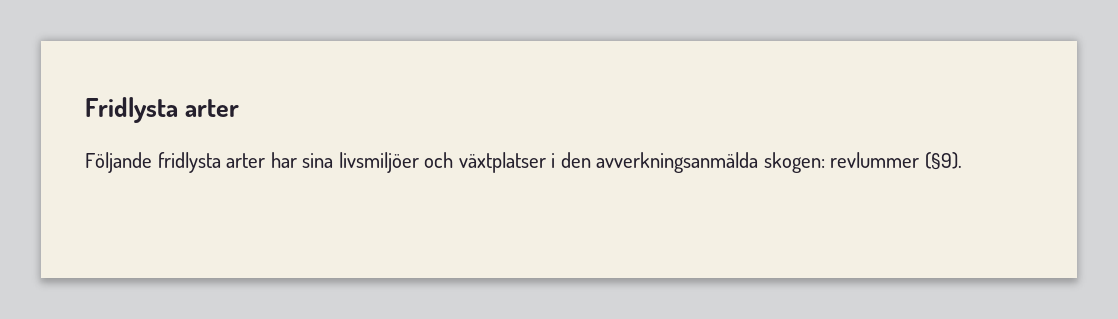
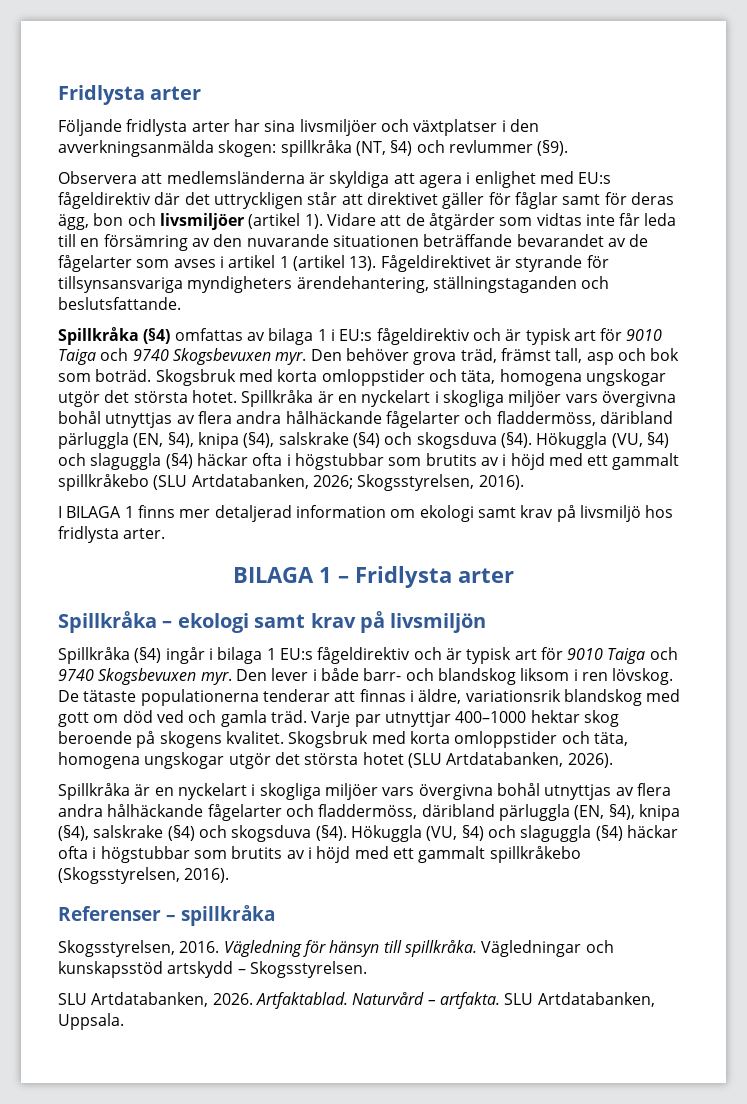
[830,152,962,170] revlummer (§9). -> [280,140,569,157] [58,171,612,188] [58,192,674,209] [58,213,677,230] [58,234,649,251] [58,255,609,272] [58,276,610,293] [58,297,181,310] [58,327,663,345] [58,348,680,365] [58,369,666,386] [58,390,676,407] [58,411,673,428] [58,432,669,449] [58,453,680,470] [58,474,524,491] [58,505,674,522] [58,526,166,543] [233,566,514,588] [58,611,487,633] [58,647,678,664] [58,668,674,685] [58,689,681,706] [58,710,619,727] [58,731,628,748] [58,752,613,769] [58,783,671,800] [58,804,680,821] [58,825,678,842] [58,846,581,863] [58,867,230,884] [58,905,275,926] [58,940,614,957] [58,961,367,978] [58,992,655,1009] [58,1013,124,1030] spillkråka (NT, §4) och revlummer (§9). // Observera att medlemsländerna är skyldiga att agera i enlighet med EU:s fågeldirektiv där det uttryckligen står att direktivet gäller för fåglar samt för deras ägg, bon och livsmiljöer (artikel 1). Vidare att de åtgärder som vidtas inte får leda till en försämring av den nuvarande situationen beträffande bevarandet av de fågelarter som avses i artikel 1 (artikel 13). Fågeldirektivet är styrande för tillsynsansvariga myndigheters ärendehantering, ställningstaganden och beslutsfattande. // Spillkråka (§4) omfattas av bilaga 1 i EU:s fågeldirektiv och är typisk art för 9010 Taiga och 9740 Skogsbevuxen myr. Den behöver grova träd, främst tall, asp och bok som boträd. Skogsbruk med korta omloppstider och täta, homogena ungskogar utgör det största hotet. Spillkråka är en nyckelart i skogliga miljöer vars övergivna bohål utnyttjas av flera andra hålhäckande fågelarter och fladdermöss, däribland pärluggla (EN, §4), knipa (§4), salskrake (§4) och skogsduva (§4). Hökuggla (VU, §4) och slaguggla (§4) häckar ofta i högstubbar som brutits av i höjd med ett gammalt spillkråkebo (SLU Artdatabanken, 2026; Skogsstyrelsen, 2016). // I BILAGA 1 finns mer detaljerad information om ekologi samt krav på livsmiljö hos fridlysta arter. // BILAGA 1 – Fridlysta arter // Spillkråka – ekologi samt krav på livsmiljön // Spillkråka (§4) ingår i bilaga 1 EU:s fågeldirektiv och är typisk art för 9010 Taiga och 9740 Skogsbevuxen myr. Den lever i både barr- och blandskog liksom i ren lövskog. De tätaste populationerna tenderar att finnas i äldre, variationsrik blandskog med gott om död ved och gamla träd. Varje par utnyttjar 400–1000 hektar skog beroende på skogens kvalitet. Skogsbruk med korta omloppstider och täta, homogena ungskogar utgör det största hotet (SLU Artdatabanken, 2026). // Spillkråka är en nyckelart i skogliga miljöer vars övergivna bohål utnyttjas av flera andra hålhäckande fågelarter och fladdermöss, däribland pärluggla (EN, §4), knipa (§4), salskrake (§4) och skogsduva (§4). Hökuggla (VU, §4) och slaguggla (§4) häckar ofta i högstubbar som brutits av i höjd med ett gammalt spillkråkebo (Skogsstyrelsen, 2016). // Referenser – spillkråka // Skogsstyrelsen, 2016. Vägledning för hänsyn till spillkråka. Vägledningar och kunskapsstöd artskydd – Skogsstyrelsen. // SLU Artdatabanken, 2026. Artfaktablad. Naturvård – artfakta. SLU Artdatabanken, Uppsala.

